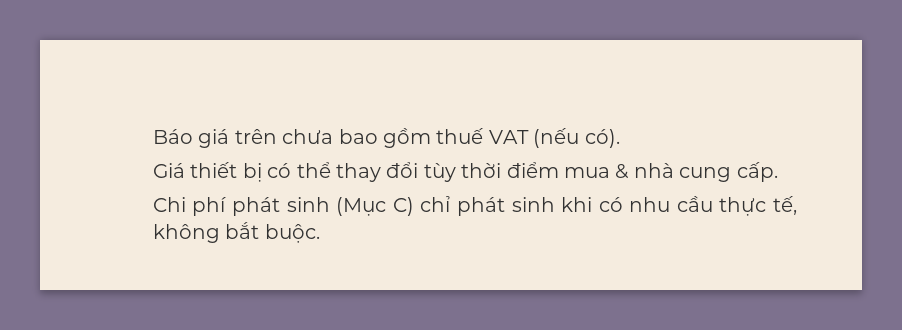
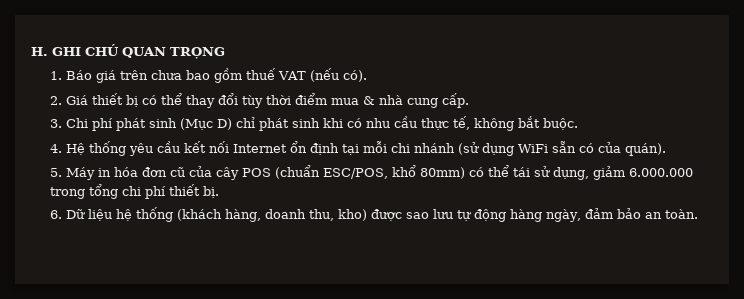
(152, 136) none -> [31,44,225,59] [50,71,63,80] H. GHI CHÚ QUAN TRỌNG // 1.
(620, 138) none -> [50,96,63,105] 2.
(778, 172) none -> [50,119,63,128] 3.
[392,197,414,216] C) -> [217,118,233,130] D)
(320, 233) none -> [50,140,667,156] [50,164,694,180] [50,183,220,199] [50,207,699,222] // 4. Hệ thống yêu cầu kết nối Internet ổn định tại mỗi chi nhánh (sử dụng WiFi sẵn có của quán). // 5. Máy in hóa đơn cũ của cây POS (chuẩn ESC/POS, khổ 80mm) có thể tái sử dụng, giảm 6.000.000 trong tổng chi phí thiết bị. // 6. Dữ liệu hệ thống (khách hàng, doanh thu, kho) được sao lưu tự động hàng ngày, đảm bảo an toàn.

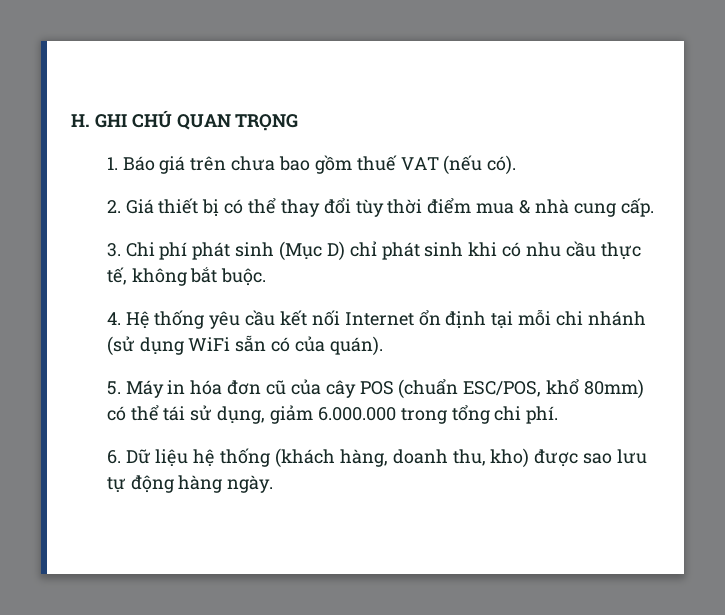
[145,184,220,199] phí thiết bị. -> [526,406,559,424] phí.
[546,207,699,222] ngày, đảm bảo an toàn. -> [227,475,274,493] ngày.

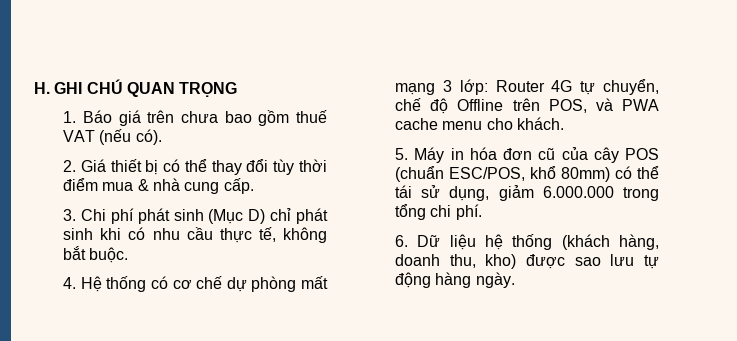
[209,309,646,329] [106,335,383,356] yêu cầu kết nối Internet ổn định tại mỗi chi nhánh (sử dụng WiFi sẵn có của quán). -> [150,276,329,292] [395,79,659,95] [395,98,659,114] [395,117,565,130] có cơ chế dự phòng mất mạng 3 lớp: Router 4G tự chuyển, chế độ Offline trên POS, và PWA cache menu cho khách.

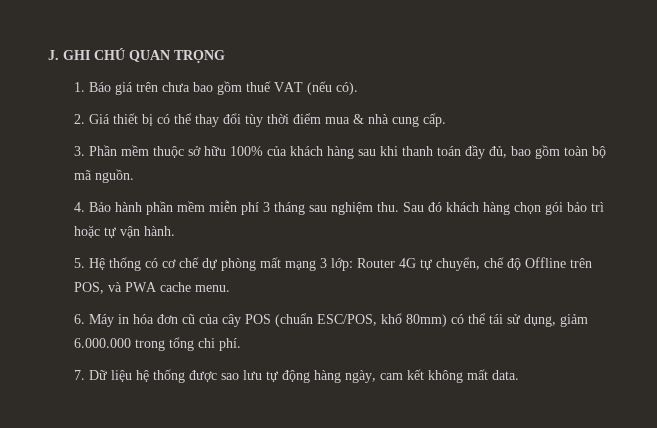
[34,82,50,94] H. -> [48,50,59,60] J.
[80,208,329,224] [63,227,327,243] [63,246,129,263] [63,277,77,289] Chi phí phát sinh (Mục D) chỉ phát sinh khi có nhu cầu thực tế, không bắt buộc. // 4. -> [89,145,607,159] [74,169,135,183] [74,200,605,215] [74,225,176,238] [74,258,86,268] Phần mềm thuộc sở hữu 100% của khách hàng sau khi thanh toán đầy đủ, bao gồm toàn bộ mã nguồn. // 4. Bảo hành phần mềm miễn phí 3 tháng sau nghiệm thu. Sau đó khách hàng chọn gói bảo trì hoặc tự vận hành. // 5.
[442,117,565,130] [395,148,409,160] menu cho khách. // 5. -> [195,285,231,292] [74,314,86,324] menu. // 6.
[395,235,409,247] 6. -> [74,370,86,380] 7.
[561,234,659,250] [395,254,517,269] (khách hàng, doanh thu, kho) -> (186, 376) none
[475,272,515,288] ngày. -> [345,369,520,383] ngày, cam kết không mất data.

